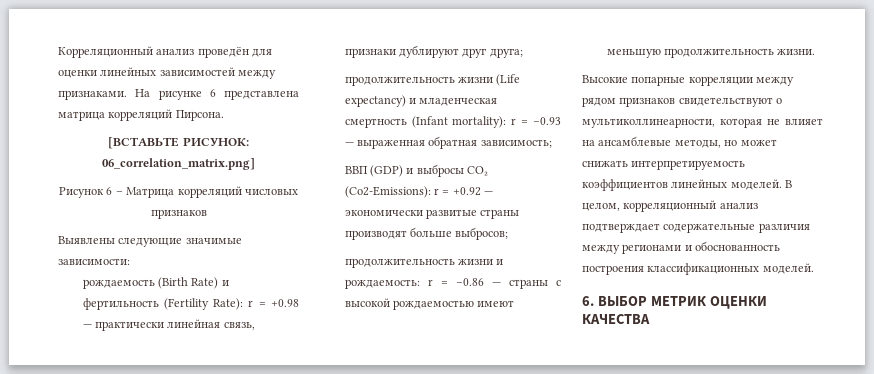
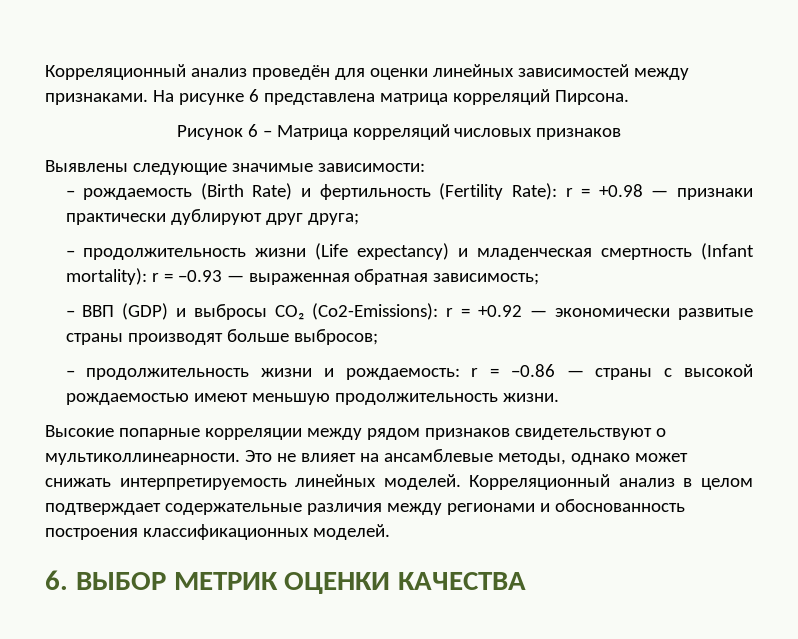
[108,137,249,149] [102,158,255,170] // [ВСТАВЬТЕ РИСУНОК: 06_correlation_matrix.png] -> (629, 97) none
(130, 261) none -> [65,190,75,197] –
[94,319,255,331] [344,48,396,58] практически линейная связь, признаки -> [676,188,753,200] [65,213,166,225] признаки практически
(523, 53) none -> [65,250,75,257] –
(552, 143) none -> [65,310,75,317] –
(509, 233) none -> [65,370,75,377] –
[582,118,762,128] мультиколлинеарности, которая -> [45,450,272,465] мультиколлинеарности. Это
[724,140,738,146] но -> [570,453,630,465] однако
[582,179,668,191] коэффициентов -> (287, 484) none
[785,180,793,188] [582,200,758,212] В целом, корреляционный анализ -> [469,474,753,490] Корреляционный анализ в целом

